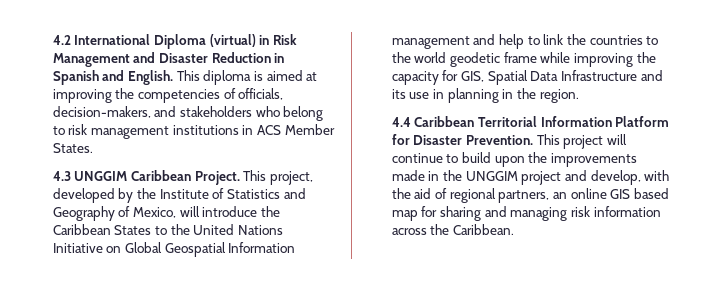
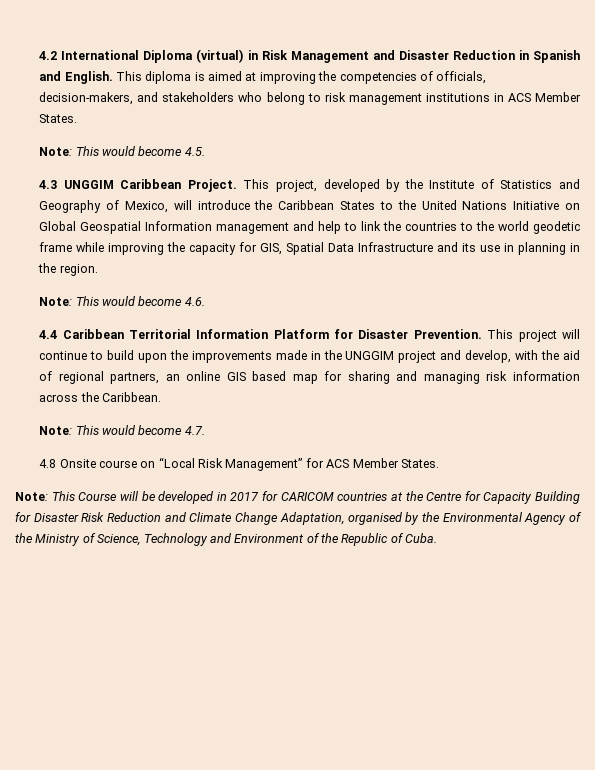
(93, 148) none -> [39,146,205,156] // Note: This would become 4.5.
(579, 96) none -> [39,296,205,306] // Note: This would become 4.6.
(515, 229) none -> [39,425,205,435] [39,457,439,471] [15,491,580,504] [15,512,582,525] [15,533,438,546] // Note: This would become 4.7. // 4.8 Onsite course on “Local Risk Management” for ACS Member States. // Note: This Course will be developed in 2017 for CARICOM countries at the Centre for Capacity Building for Disaster Risk Reduction and Climate Change Adaptation, organised by the Environmental Agency of the Ministry of Science, Technology and Environment of the Republic of Cuba.

